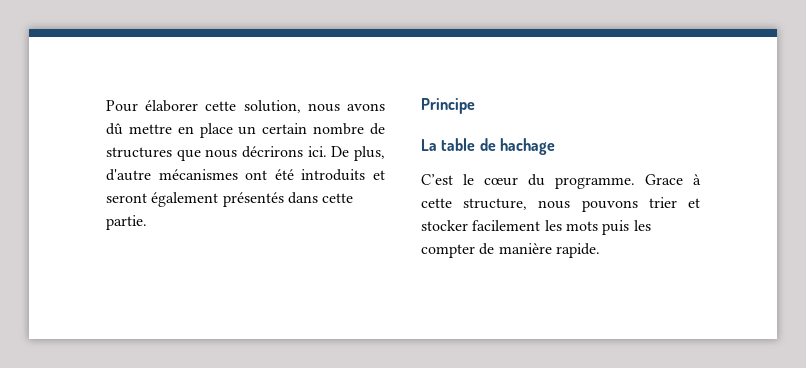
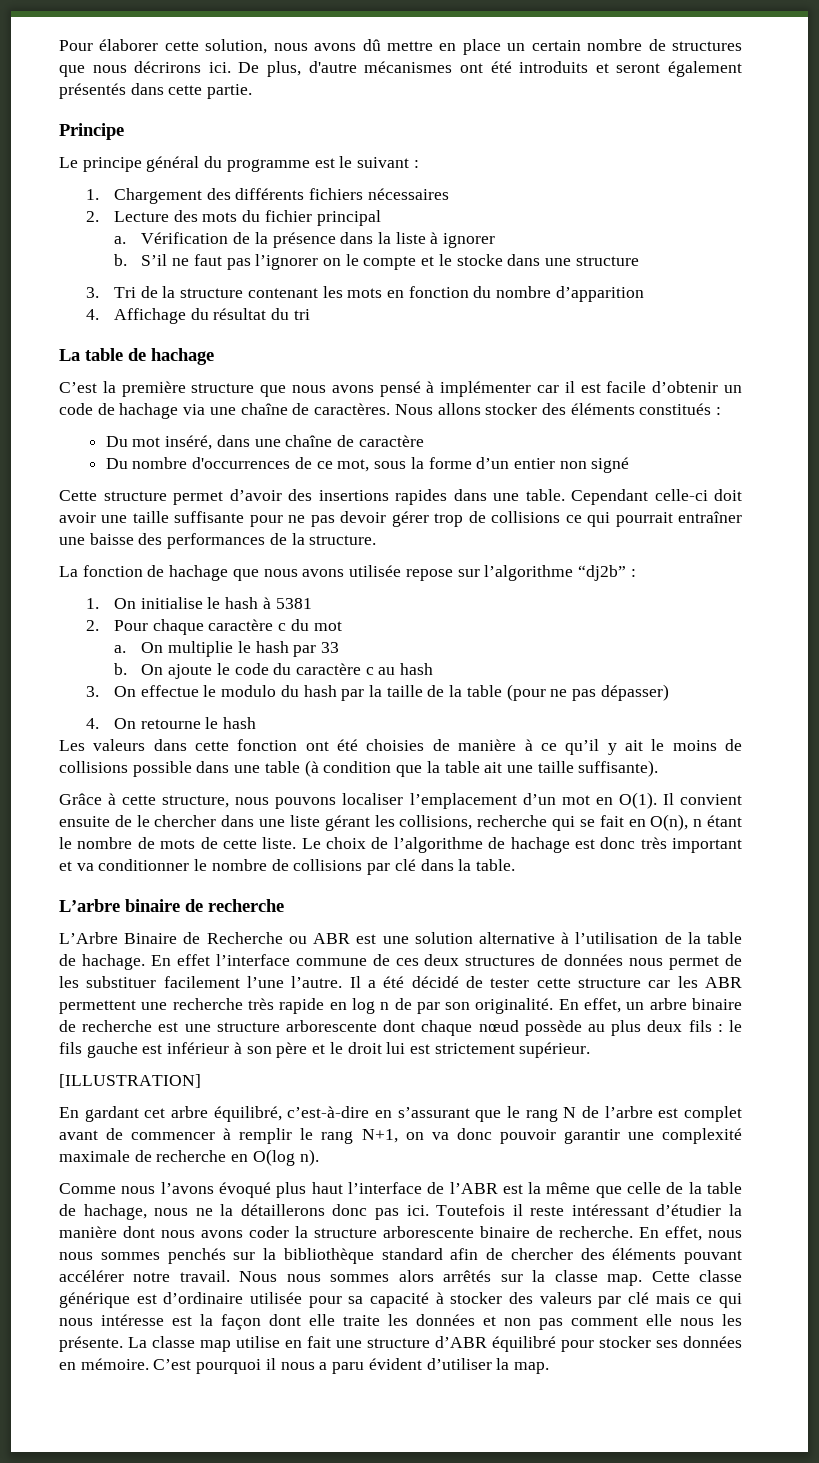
(475, 106) none -> [59,156,419,172] [86,188,449,204] [86,210,381,226] [113,232,496,248] [113,254,639,270] [86,286,644,302] [86,308,310,324] // Le principe général du programme est le suivant : // 1. Chargement des différents fichiers nécessaires // 2. Lecture des mots du fichier principal // a. Vérification de la présence dans la liste à ignorer // b. S’il ne faut pas l’ignorer on le compte et le stocke dans une structure // 3. Tri de la structure contenant les mots en fonction du nombre d’apparition // 4. Affichage du résultat du tri
[463,174,683,189] le cœur du programme. Grace -> [102,381,742,397] [59,403,722,419] [105,435,424,450] [105,457,630,473] [59,489,742,505] [59,511,742,527] [59,533,377,549] [59,565,636,581] [86,597,312,609] [86,619,342,635] [113,641,340,657] [113,663,434,679] [86,684,669,701] [86,717,257,729] [59,739,743,755] [59,760,659,777] [59,793,102,805] la première structure que nous avons pensé à implémenter car il est facile d’obtenir un code de hachage via une chaîne de caractères. Nous allons stocker des éléments constitués : // Du mot inséré, dans une chaîne de caractère // Du nombre d'occurrences de ce mot, sous la forme d’un entier non signé // Cette structure permet d’avoir des insertions rapides dans une table. Cependant celle-ci doit avoir une taille suffisante pour ne pas devoir gérer trop de collisions ce qui pourrait entraîner une baisse des performances de la structure. // La fonction de hachage que nous avons utilisée repose sur l’algorithme “dj2b” : // 1. On initialise le hash à 5381 // 2. Pour chaque caractère c du mot // a. On multiplie le hash par 33 // b. On ajoute le code du caractère c au hash // 3. On effectue le modulo du hash par la taille de la table (pour ne pas dépasser) // 4. On retourne le hash // Les valeurs dans cette fonction ont été choisies de manière à ce qu’il y ait le moins de collisions possible dans une table (à condition que la table ait une taille suffisante). // Grâce
[648,197,700,208] [421,220,651,235] [421,243,600,258] trier et stocker facilement les mots puis les compter de manière rapide. -> [342,792,743,809] [59,814,743,831] [59,837,742,853] [59,859,515,875] [59,899,284,912] [59,932,742,944] [59,954,743,970] [59,976,742,988] [59,998,742,1014] [59,1020,743,1036] [59,1042,591,1058] [59,1074,201,1088] [59,1106,742,1122] [59,1128,742,1144] [59,1149,319,1166] [59,1182,742,1198] [59,1204,742,1220] [59,1226,742,1241] [59,1248,742,1264] [59,1270,742,1286] [59,1292,742,1308] [59,1314,742,1330] [59,1336,742,1352] [59,1358,549,1374] localiser l’emplacement d’un mot en O(1). Il convient ensuite de le chercher dans une liste gérant les collisions, recherche qui se fait en O(n), n étant le nombre de mots de cette liste. Le choix de l’algorithme de hachage est donc très important et va conditionner le nombre de collisions par clé dans la table. // L’arbre binaire de recherche // L’Arbre Binaire de Recherche ou ABR est une solution alternative à l’utilisation de la table de hachage. En effet l’interface commune de ces deux structures de données nous permet de les substituer facilement l’une l’autre. Il a été décidé de tester cette structure car les ABR permettent une recherche très rapide en log n de par son originalité. En effet, un arbre binaire de recherche est une structure arborescente dont chaque nœud possède au plus deux fils : le fils gauche est inférieur à son père et le droit lui est strictement supérieur. // [ILLUSTRATION] // En gardant cet arbre équilibré, c’est-à-dire en s’assurant que le rang N de l’arbre est complet avant de commencer à remplir le rang N+1, on va donc pouvoir garantir une complexité maximale de recherche en O(log n). // Comme nous l’avons évoqué plus haut l’interface de l’ABR est la même que celle de la table de hachage, nous ne la détaillerons donc pas ici. Toutefois il reste intéressant d’étudier la manière dont nous avons coder la structure arborescente binaire de recherche. En effet, nous nous sommes penchés sur la bibliothèque standard afin de chercher des éléments pouvant accélérer notre travail. Nous nous sommes alors arrêtés sur la classe map. Cette classe générique est d’ordinaire utilisée pour sa capacité à stocker des valeurs par clé mais ce qui nous intéresse est la façon dont elle traite les données et non pas comment elle nous les présente. La classe map utilise en fait une structure d’ABR équilibré pour stocker ses données en mémoire. C’est pourquoi il nous a paru évident d’utiliser la map.

